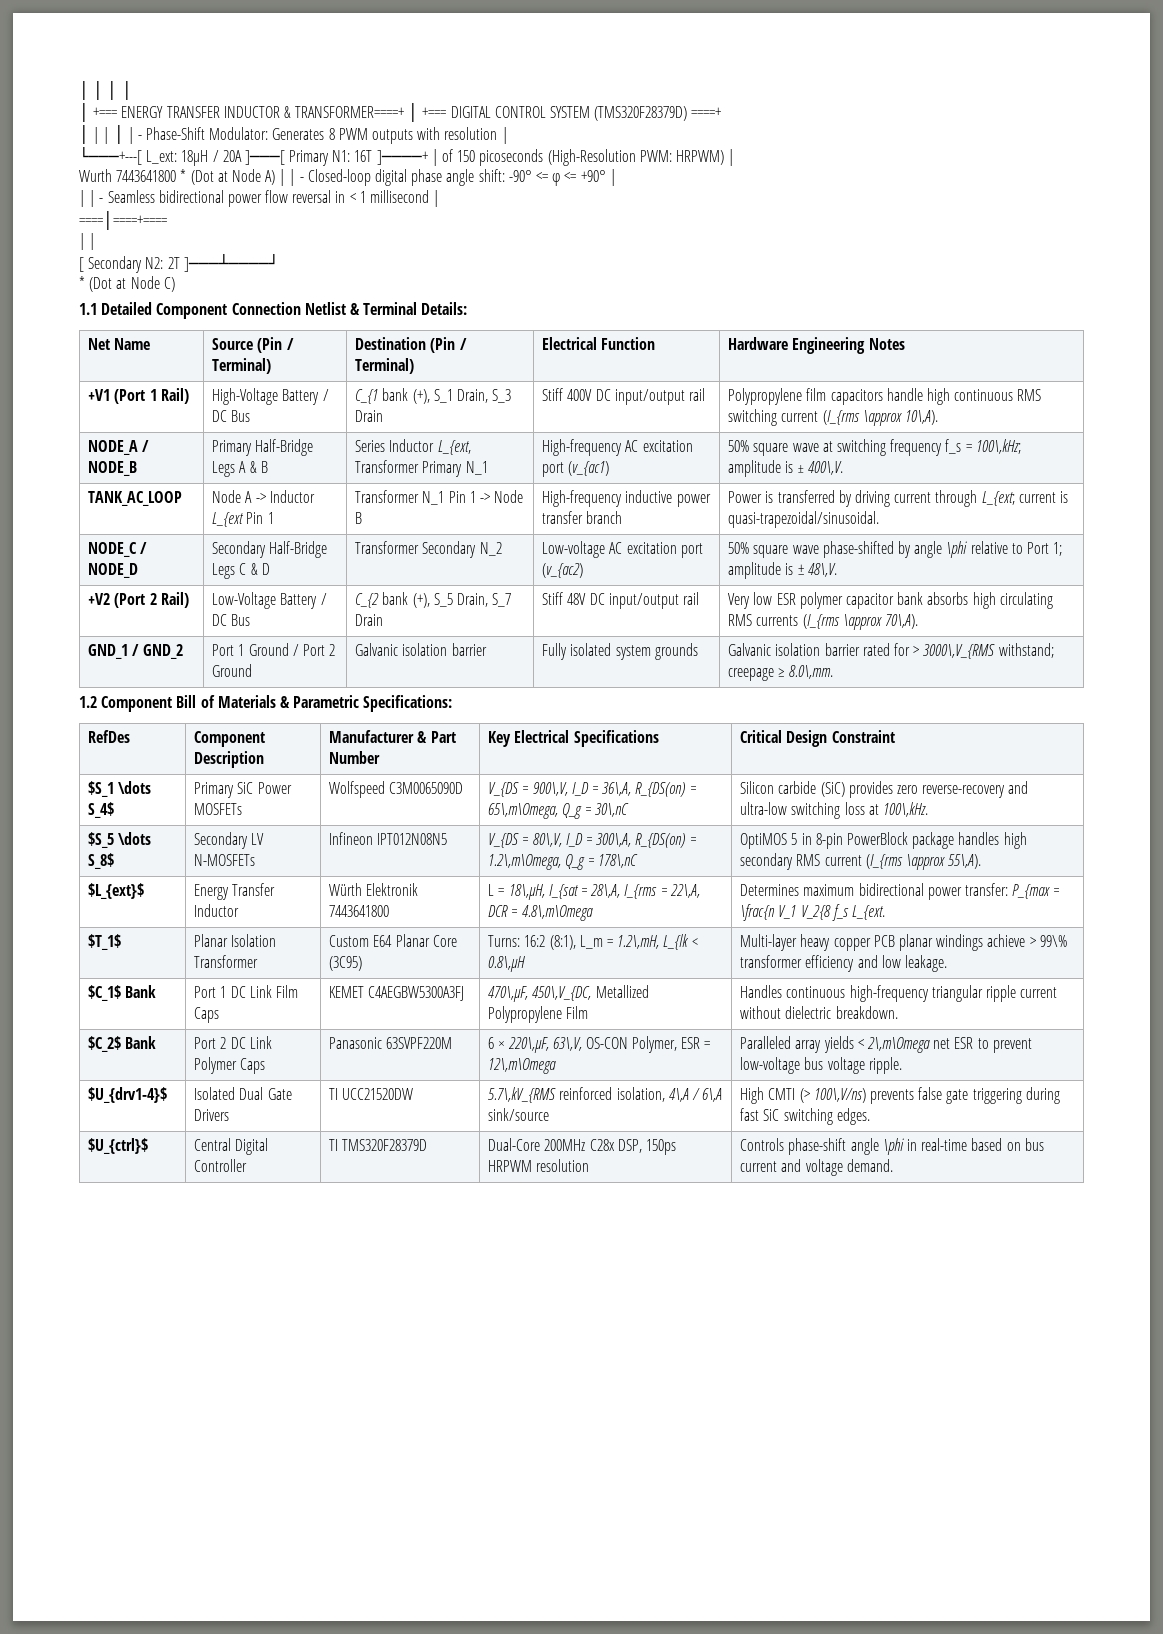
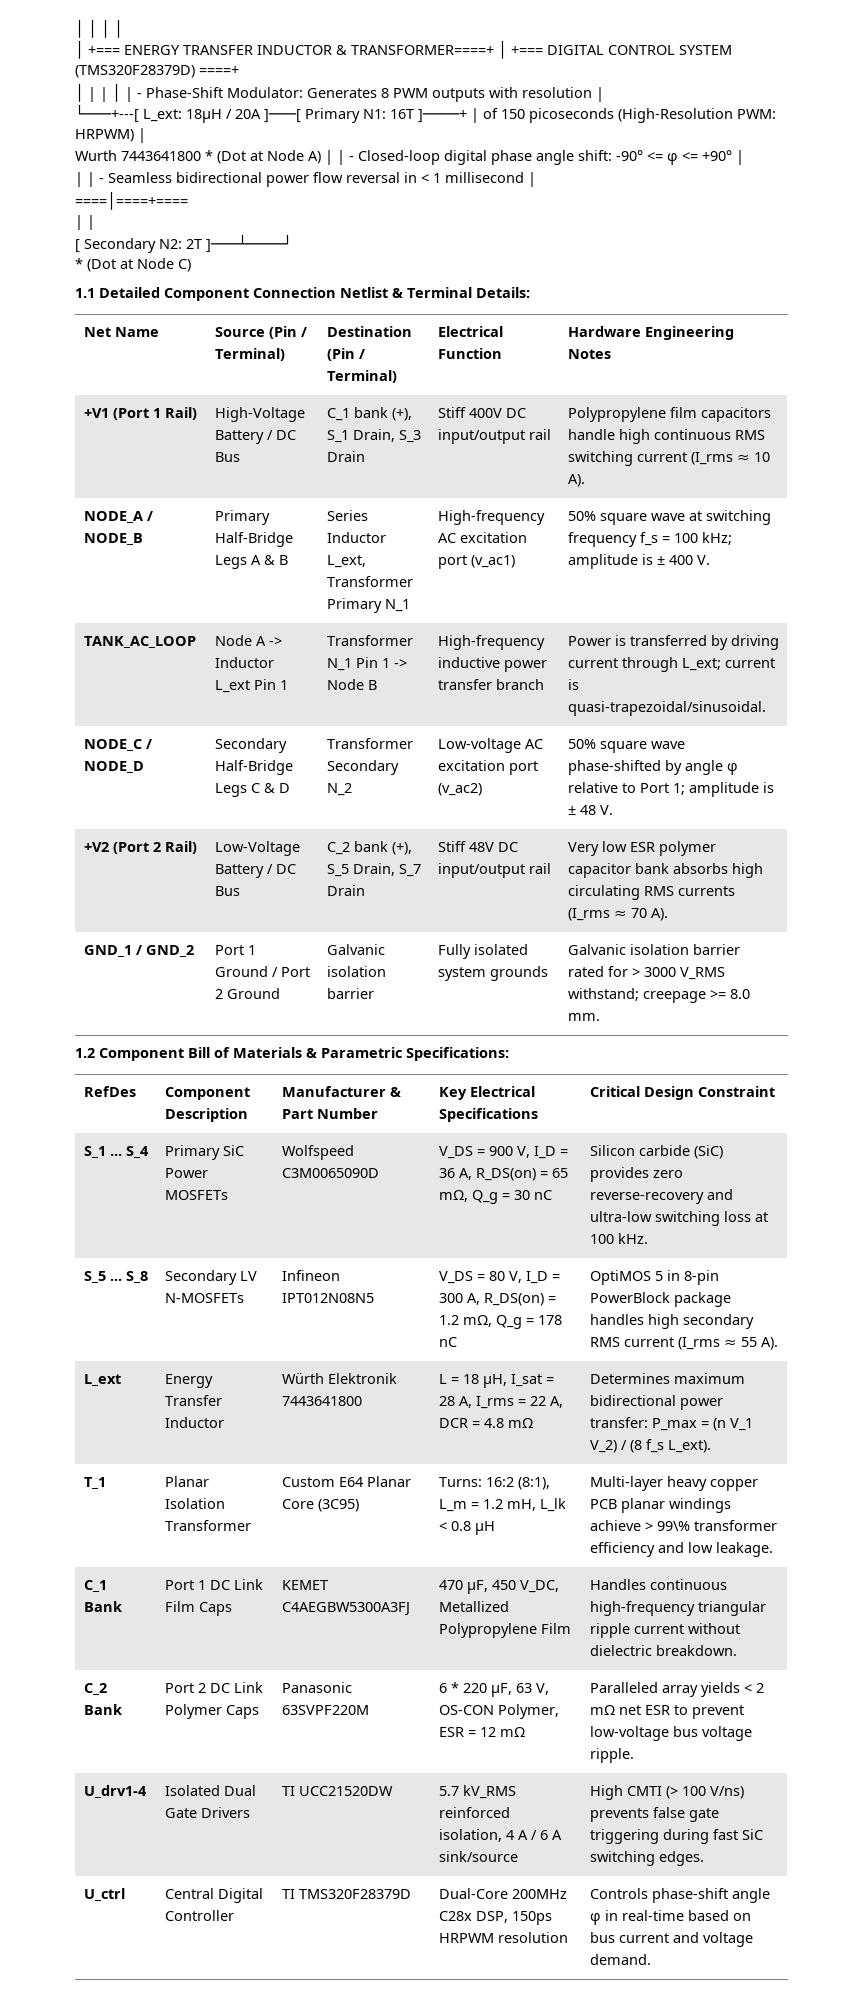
[355,389,379,404] C_{1 -> [326,408,350,421] C_1
[822,410,938,426] (I_{rms \approx 10\,A). -> [690,452,770,465] [567,474,585,487] (I_rms ≈ 10 A).
[437,440,471,455] L_{ext, -> [326,555,366,568] L_ext,
[568,461,610,476] (v_{ac1) -> [470,555,515,568] (v_ac1)
[975,439,1021,454] [728,460,843,477] 100\,kHz; amplitude is ± 400\,V. -> [673,532,732,545] [567,554,710,569] 100 kHz; amplitude is ± 400 V.
[212,512,245,527] L_{ext -> [214,680,250,693] L_ext
[981,491,1015,506] L_{ext; -> [681,658,721,671] L_ext;
[542,563,584,578] (v_{ac2) -> [437,783,482,796] (v_ac2)
[946,541,968,558] \phi -> [726,763,738,775] φ
[807,563,837,577] 48\,V. -> [579,805,613,815] 48 V.
[355,593,380,608] C_{2 -> [326,842,350,855] C_2
[802,614,918,630] (I_{rms \approx 70\,A). -> [567,908,668,921] (I_rms ≈ 70 A).
[923,643,1054,659] [728,665,833,681] 3000\,V_{RMS withstand; creepage ≥ 8.0\,mm. -> [643,967,725,980] [567,988,750,1003] [567,1013,600,1021] 3000 V_RMS withstand; creepage >= 8.0 mm.
[88,781,152,797] [88,802,115,818] $S_1 \dots S_4$ -> [83,1146,149,1158] S_1 ... S_4
[488,782,696,797] [488,803,629,819] V_{DS = 900\,V, I_D = 36\,A, R_{DS(on) = 65\,m\Omega, Q_g = 30\,nC -> [438,1146,568,1159] [438,1168,568,1181] [438,1190,552,1204] V_DS = 900 V, I_D = 36 A, R_DS(on) = 65 mΩ, Q_g = 30 nC
[882,802,928,817] [88,832,152,848] [88,853,115,869] 100\,kHz. // $S_5 \dots S_8$ -> [589,1233,648,1244] [83,1271,148,1283] 100 kHz. // S_5 ... S_8
[488,833,696,848] [488,854,638,870] V_{DS = 80\,V, I_D = 300\,A, R_{DS(on) = 1.2\,m\Omega, Q_g = 178\,nC -> [438,1271,560,1284] [438,1293,556,1306] [438,1315,562,1329] [438,1337,457,1347] V_DS = 80 V, I_D = 300 A, R_DS(on) = 1.2 mΩ, Q_g = 178 nC
[865,854,982,870] [88,883,145,899] (I_{rms \approx 55\,A). // $L_{ext}$ -> [677,1337,778,1350] [83,1374,121,1386] (I_rms ≈ 55 A). // L_ext
[508,884,700,900] [488,905,593,921] 18\,µH, I_{sat = 28\,A, I_{rms = 22\,A, DCR = 4.8\,m\Omega -> [462,1374,554,1388] [438,1396,563,1409] [438,1418,533,1428] 18 µH, I_sat = 28 A, I_rms = 22 A, DCR = 4.8 mΩ
[1012,884,1060,899] [740,904,885,921] [88,934,122,950] P_{max = \frac{n V_1 V_2{8 f_s L_{ext. // $T_1$ -> [651,1418,753,1431] [589,1439,711,1453] [83,1477,106,1489] P_max = (n V_1 V_2) / (8 f_s L_ext). // T_1
[617,934,698,950] [488,956,526,972] 1.2\,mH, L_{lk < 0.8\,µH -> [482,1498,566,1512] [438,1521,495,1535] 1.2 mH, L_lk < 0.8 µH
[88,985,122,1001] $C_1$ -> [83,1580,107,1592] C_1
[488,986,592,1002] 470\,µF, 450\,V_{DC, -> [438,1580,559,1594] 470 µF, 450 V_DC,
[88,1036,122,1052] $C_2$ -> [83,1683,107,1695] C_2
[498,1037,582,1053] × 220\,µF, 63\,V, -> [450,1682,549,1697] * 220 µF, 63 V,
[488,1058,557,1074] 12\,m\Omega -> [479,1727,525,1737] 12 mΩ
[866,1037,930,1053] 2\,m\Omega -> [755,1683,764,1693] [589,1705,615,1715] 2 mΩ
[88,1087,168,1103] $U_{drv1-4}$ -> [83,1785,147,1798] U_drv1-4
[488,1087,723,1103] 5.7\,kV_{RMS reinforced isolation, 4\,A / 6\,A -> [438,1785,516,1799] [438,1807,510,1818] [438,1829,562,1842] 5.7 kV_RMS reinforced isolation, 4 A / 6 A
[813,1088,866,1103] 100\,V/ns) -> [681,1786,744,1799] 100 V/ns)
[88,1138,149,1154] $U_{ctrl}$ -> [83,1888,125,1901] U_ctrl
[882,1138,904,1155] \phi -> [589,1913,601,1925] φ

